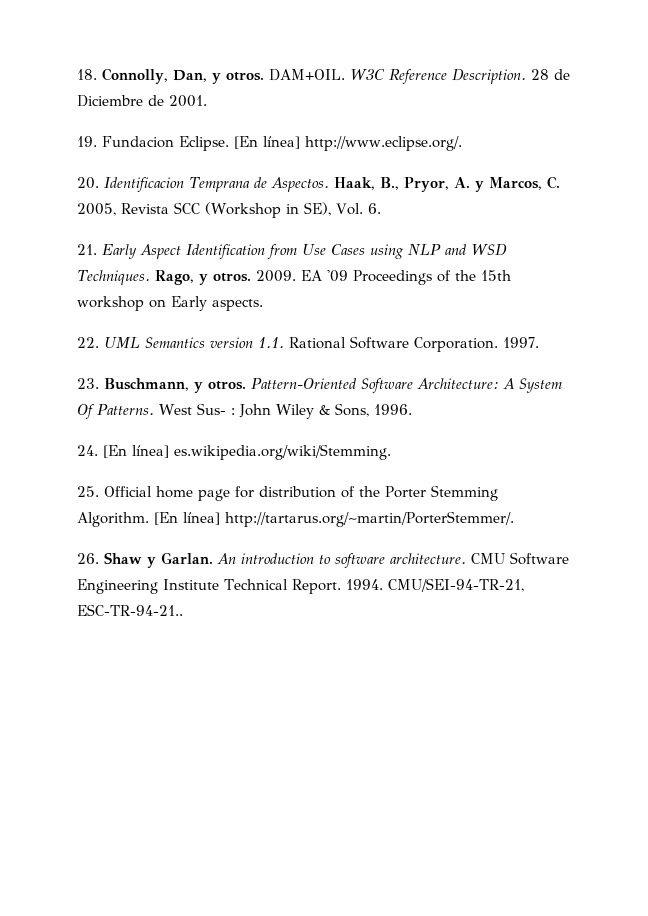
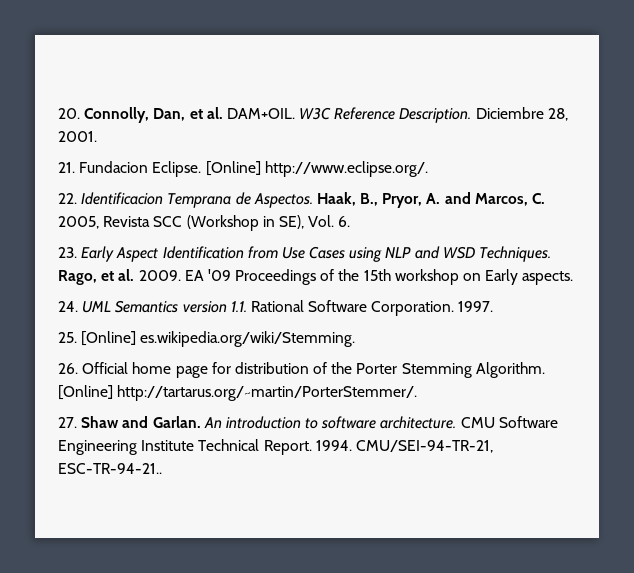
[77,69,97,80] 18. -> [58,108,80,119] 20.
[211,72,264,84] y otros. -> [189,107,223,119] et al.
[530,69,570,80] [77,95,164,107] 28 de Diciembre de -> [475,107,568,121] Diciembre 28,
[77,136,97,147] 19. -> [58,162,75,173] 21.
[234,136,300,149] [En línea] -> [205,161,261,176] [Online]
[77,177,99,189] 20. -> [58,193,77,204] 22.
[474,181,484,192] y -> [444,192,471,204] and
[77,244,97,255] 21. -> [58,247,77,258] 23.
[198,273,251,285] y otros. -> [101,269,135,281] et al.
[77,337,99,348] 22. -> [58,301,78,312] 24.
[77,378,562,393] [77,403,412,419] [77,445,169,458] 23. Buschmann, y otros. Pattern-Oriented Software Architecture: A System Of Patterns. West Sus- : John Wiley & Sons, 1996. // 24. [En línea] -> [58,331,137,346] 25. [Online]
[77,486,99,497] 25. -> [58,363,78,374] 26.
[154,512,220,525] [En línea] -> [58,385,113,400] [Online]
[77,552,156,568] 26. Shaw y -> [58,416,149,428] 27. Shaw and

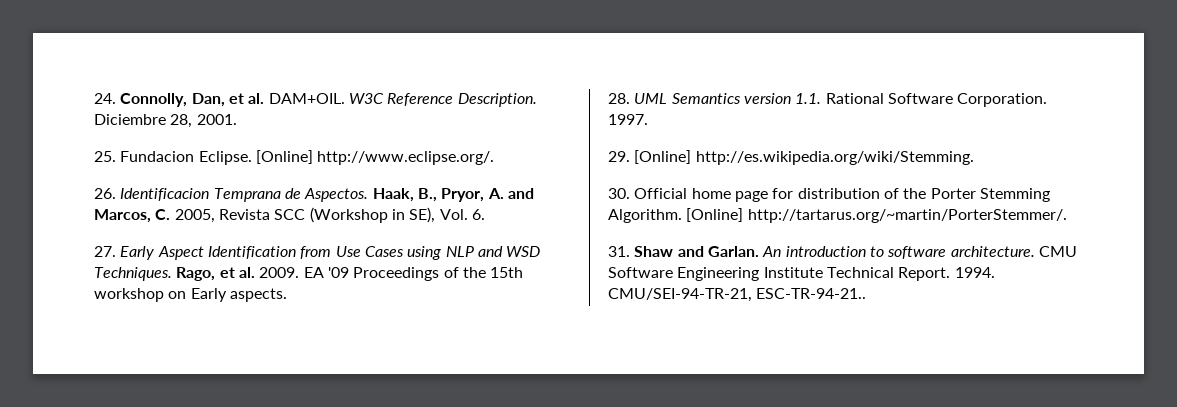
[58,108,80,119] 20. -> [94,93,116,104] 24.
[58,162,75,173] 21. -> [94,151,116,162] 25.
[58,193,77,204] 22. -> [94,188,116,199] 26.
[58,247,77,258] 23. -> [94,246,116,257] 27.
[58,301,78,312] 24. -> [608,93,630,104] 28.
[58,331,356,347] [58,363,78,374] 25. [Online] es.wikipedia.org/wiki/Stemming. // 26. -> [608,150,974,165] [608,188,630,199] 29. [Online] http://es.wikipedia.org/wiki/Stemming. // 30.
[58,417,77,428] 27. -> [608,246,630,257] 31.

